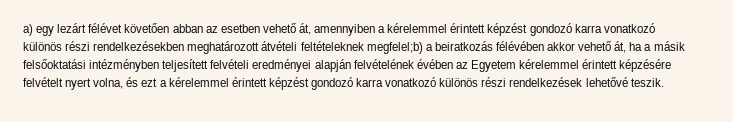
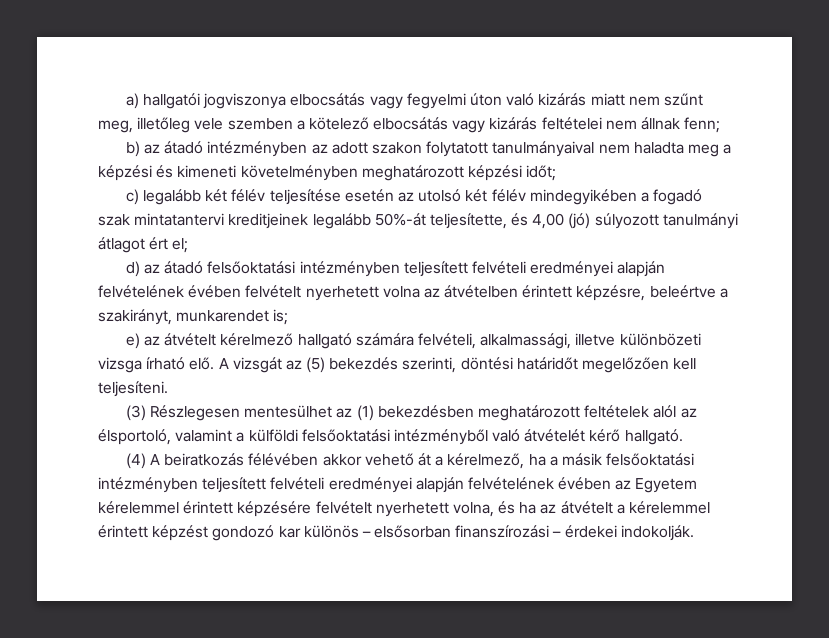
[36,23,655,36] [23,41,433,54] egy lezárt félévet követően abban az esetben vehető át, amennyiben a kérelemmel érintett képzést gondozó karra vonatkozó különös részi rendelkezésekben meghatározott átvételi feltételeknek megfelel;b) a -> [143,93,703,109] [98,117,721,133] [125,141,732,157] [98,165,557,181] [125,189,703,205] [98,213,738,229] [98,237,189,253] [125,261,666,277] [98,285,728,301] [98,309,289,325] [125,333,701,349] [98,357,697,373] [98,381,168,397] [125,405,697,421] [98,429,683,445] [125,453,161,469] hallgatói jogviszonya elbocsátás vagy fegyelmi úton való kizárás miatt nem szűnt meg, illetőleg vele szemben a kötelező elbocsátás vagy kizárás feltételei nem állnak fenn; // b) az átadó intézményben az adott szakon folytatott tanulmányaival nem haladta meg a képzési és kimeneti követelményben meghatározott képzési időt; // c) legalább két félév teljesítése esetén az utolsó két félév mindegyikében a fogadó szak mintatantervi kreditjeinek legalább 50%-át teljesítette, és 4,00 (jó) súlyozott tanulmányi átlagot ért el; // d) az átadó felsőoktatási intézményben teljesített felvételi eredményei alapján felvételének évében felvételt nyerhetett volna az átvételben érintett képzésre, beleértve a szakirányt, munkarendet is; // e) az átvételt kérelmező hallgató számára felvételi, alkalmassági, illetve különbözeti vizsga írható elő. A vizsgát az (5) bekezdés szerinti, döntési határidőt megelőzően kell teljesíteni. // (3) Részlegesen mentesülhet az (1) bekezdésben meghatározott feltételek alól az élsportoló, valamint a külföldi felsőoktatási intézményből való átvételét kérő hallgató. // (4) A
[614,41,627,53] át, -> [417,453,525,469] át a kérelmező,
[65,78,92,90] nyert -> [375,502,449,517] nyerhetett
[141,77,664,90] ezt a kérelemmel érintett képzést gondozó karra vonatkozó különös részi rendelkezések lehetővé teszik. -> [519,501,711,514] [98,525,694,541] ha az átvételt a kérelemmel érintett képzést gondozó kar különös – elsősorban finanszírozási – érdekei indokolják.

